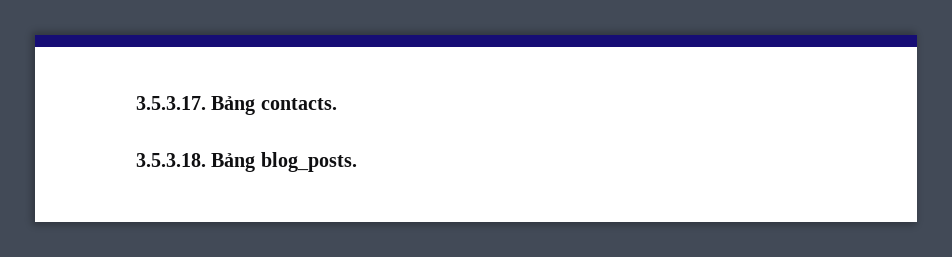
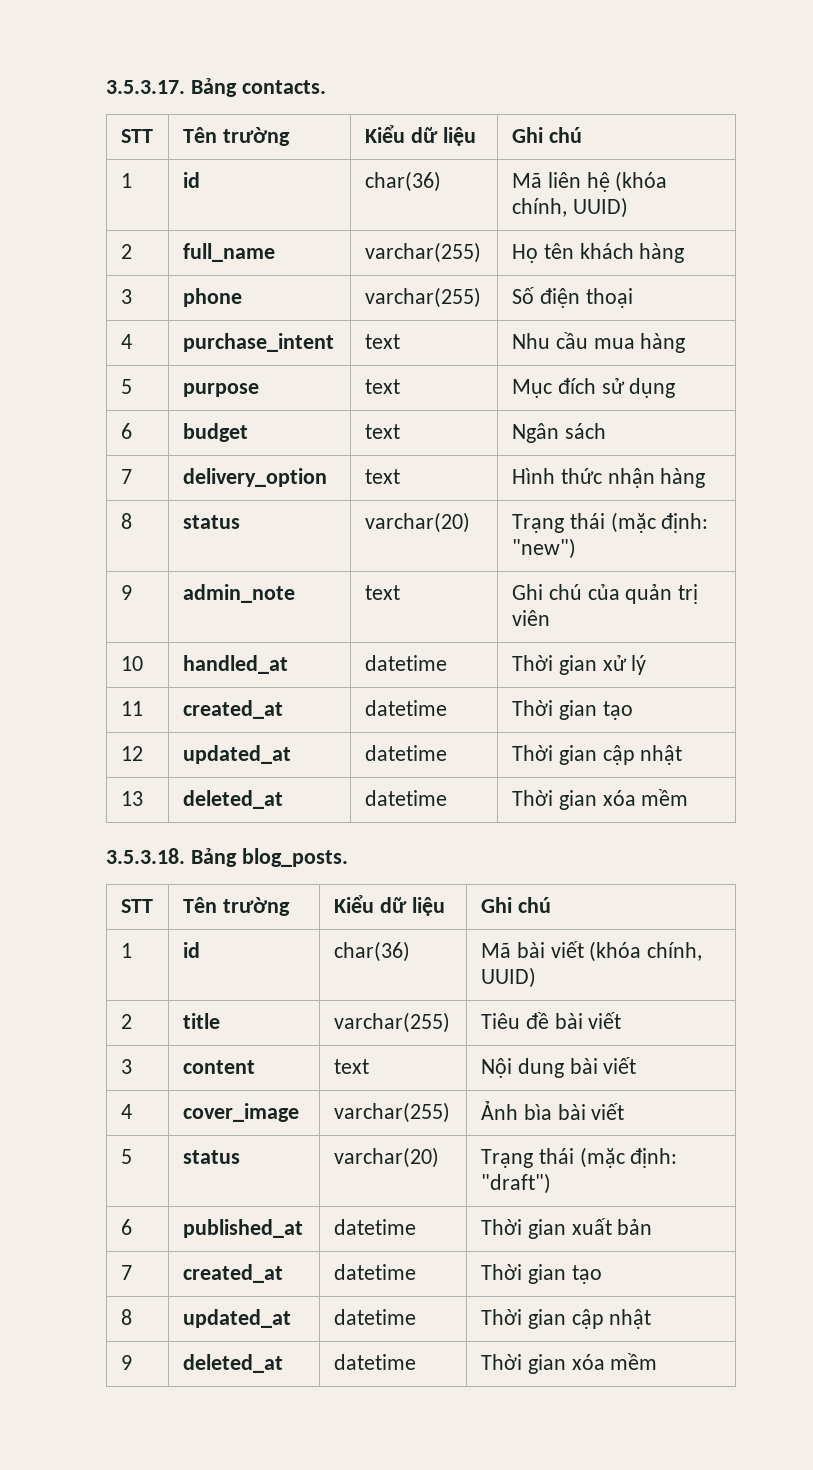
[136,152,357,172] // 3.5.3.18. Bảng blog_posts. -> [120,129,153,143] [182,127,290,146] [364,125,476,146] [511,127,582,143] [120,173,132,188] [182,172,200,188] [364,171,441,192] [511,171,668,192] [511,197,628,218] [120,244,132,259] [182,243,275,262] [364,242,481,263] [511,243,685,263] [120,289,132,304] [182,288,242,307] [364,287,481,308] [511,287,633,308] [120,334,132,349] [182,333,334,352] [364,334,400,349] [511,332,686,353] [120,379,132,394] [182,383,259,397] [364,379,400,394] [511,378,676,398] [120,423,132,439] [182,423,248,442] [364,424,400,439] [511,423,606,443] [120,469,132,484] [182,468,327,487] [364,469,400,484] [511,468,706,488] [120,513,132,529] [182,515,240,529] [364,512,470,533] [511,512,709,533] [511,538,576,559] [120,585,132,600] [182,584,295,603] [364,585,400,600] [511,584,699,604] [511,610,550,626] [120,656,143,671] [182,655,288,674] [364,655,447,671] [511,655,647,675] [120,701,143,716] [182,700,283,719] [364,700,447,716] [511,700,633,720] [120,746,143,761] [182,745,291,764] [364,745,447,761] [511,745,683,765] [120,791,143,806] [182,790,283,809] [364,790,447,806] [511,789,689,810] [106,848,348,867] [120,899,153,913] [182,897,290,916] [333,895,445,916] [480,897,551,913] [120,943,132,958] [182,942,200,958] [333,941,410,962] [480,941,703,962] [480,967,536,988] [120,1014,132,1029] [182,1013,220,1029] [333,1012,450,1033] [480,1012,622,1029] [120,1059,132,1074] [182,1060,255,1074] [333,1059,369,1074] [480,1057,637,1078] [120,1104,132,1119] [182,1103,299,1122] [333,1102,450,1123] [480,1101,625,1120] [120,1149,132,1164] [182,1150,240,1164] [333,1147,439,1168] [480,1147,678,1168] [480,1173,551,1194] [120,1219,132,1235] [182,1219,303,1238] [333,1219,416,1235] [480,1218,653,1239] [120,1265,132,1280] [182,1264,283,1283] [333,1264,416,1280] [480,1264,602,1284] [120,1309,132,1325] [182,1309,291,1328] [333,1309,416,1325] [480,1309,652,1329] [120,1355,132,1370] [182,1354,283,1373] [333,1354,416,1370] [480,1353,658,1374] // STT | Tên trường | Kiểu dữ liệu | Ghi chú // 1 | id | char(36) | Mã liên hệ (khóa chính, UUID) // 2 | full_name | varchar(255) | Họ tên khách hàng // 3 | phone | varchar(255) | Số điện thoại // 4 | purchase_intent | text | Nhu cầu mua hàng // 5 | purpose | text | Mục đích sử dụng // 6 | budget | text | Ngân sách // 7 | delivery_option | text | Hình thức nhận hàng // 8 | status | varchar(20) | Trạng thái (mặc định: "new") // 9 | admin_note | text | Ghi chú của quản trị viên // 10 | handled_at | datetime | Thời gian xử lý // 11 | created_at | datetime | Thời gian tạo // 12 | updated_at | datetime | Thời gian cập nhật // 13 | deleted_at | datetime | Thời gian xóa mềm // 3.5.3.18. Bảng blog_posts. // STT | Tên trường | Kiểu dữ liệu | Ghi chú // 1 | id | char(36) | Mã bài viết (khóa chính, UUID) // 2 | title | varchar(255) | Tiêu đề bài viết // 3 | content | text | Nội dung bài viết // 4 | cover_image | varchar(255) | Ảnh bìa bài viết // 5 | status | varchar(20) | Trạng thái (mặc định: "draft") // 6 | published_at | datetime | Thời gian xuất bản // 7 | created_at | datetime | Thời gian tạo // 8 | updated_at | datetime | Thời gian cập nhật // 9 | deleted_at | datetime | Thời gian xóa mềm

